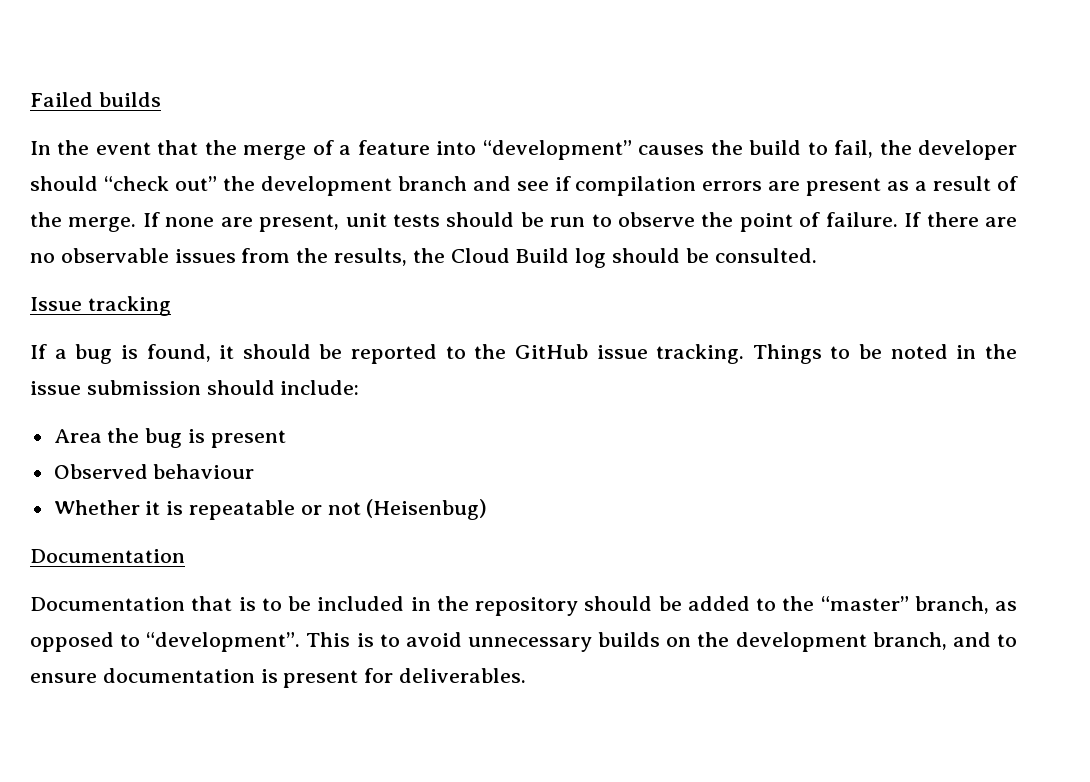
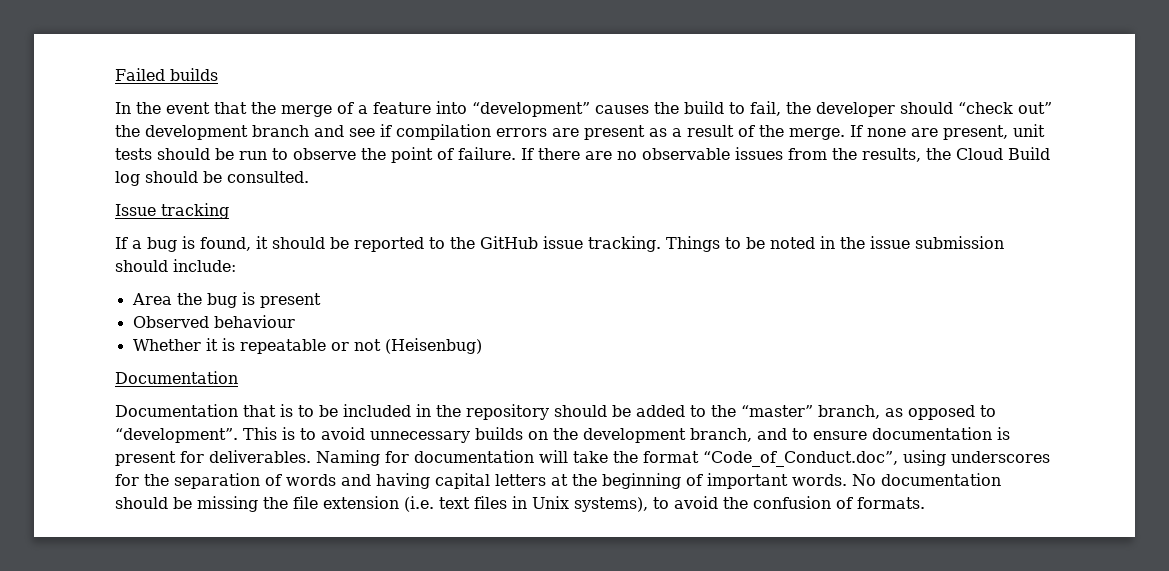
(527, 675) none -> [316,450,1050,467] [115,473,1001,489] [115,496,925,512] Naming for documentation will take the format “Code_of_Conduct.doc”, using underscores for the separation of words and having capital letters at the beginning of important words. No documentation should be missing the file extension (i.e. text files in Unix systems), to avoid the confusion of formats.

